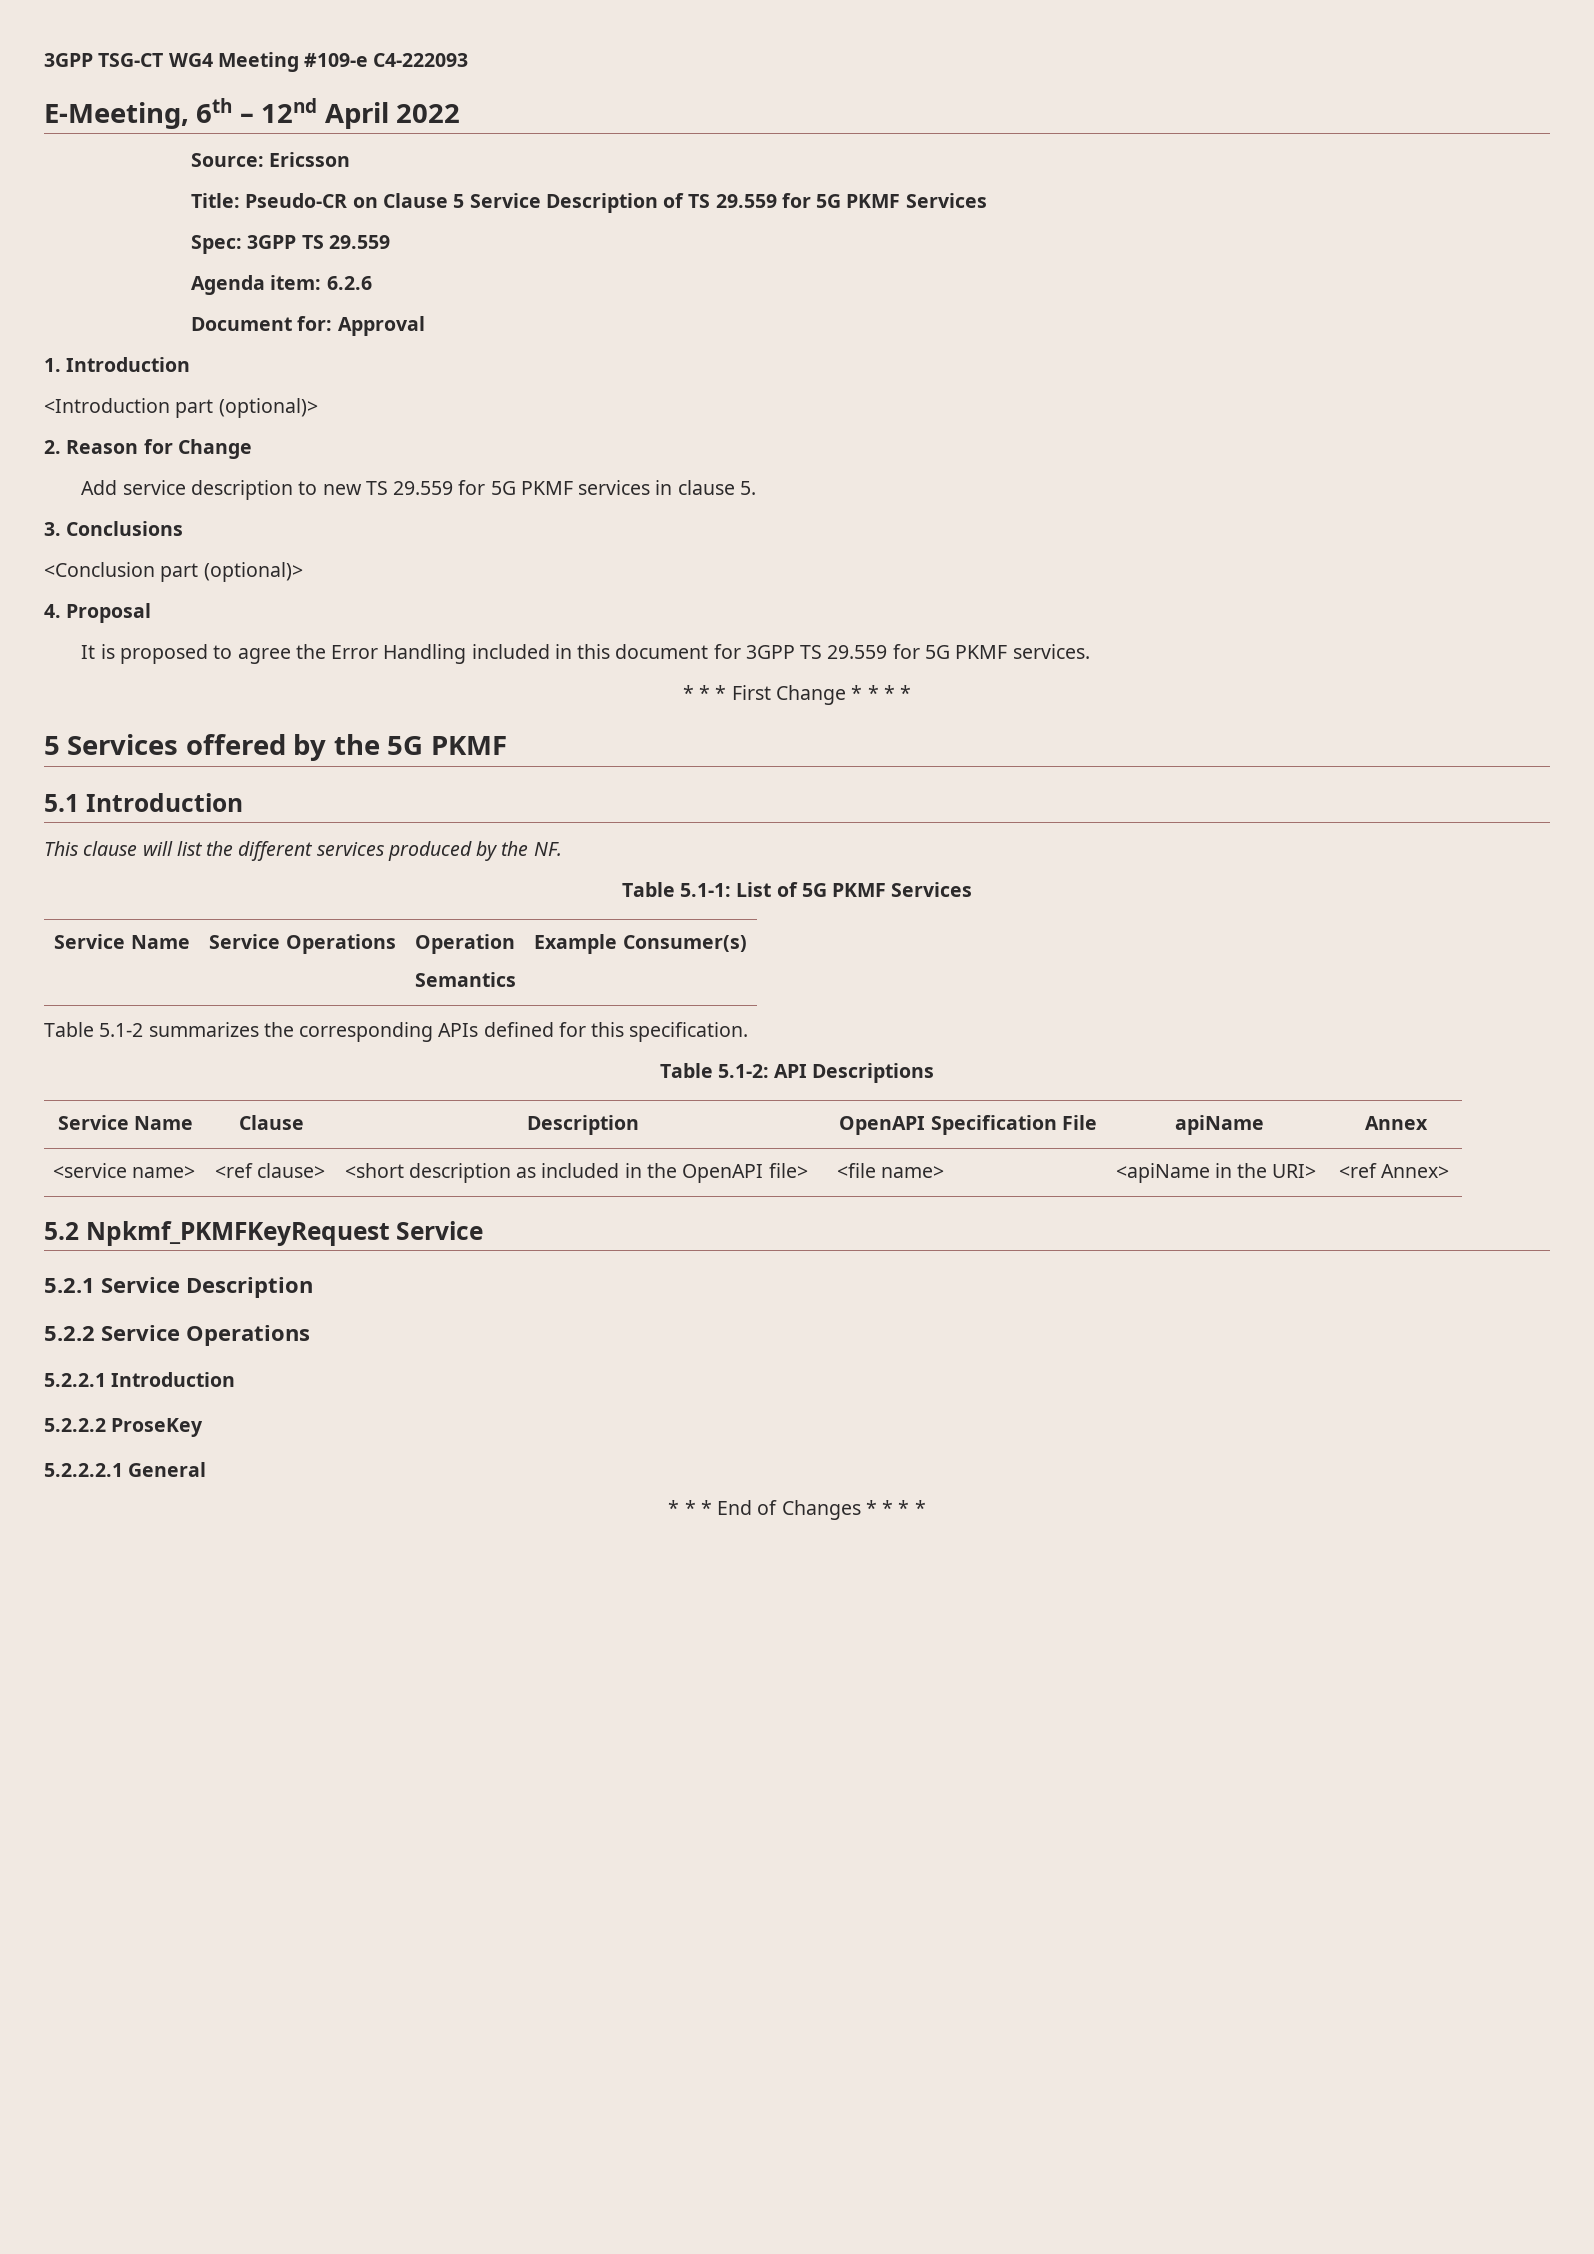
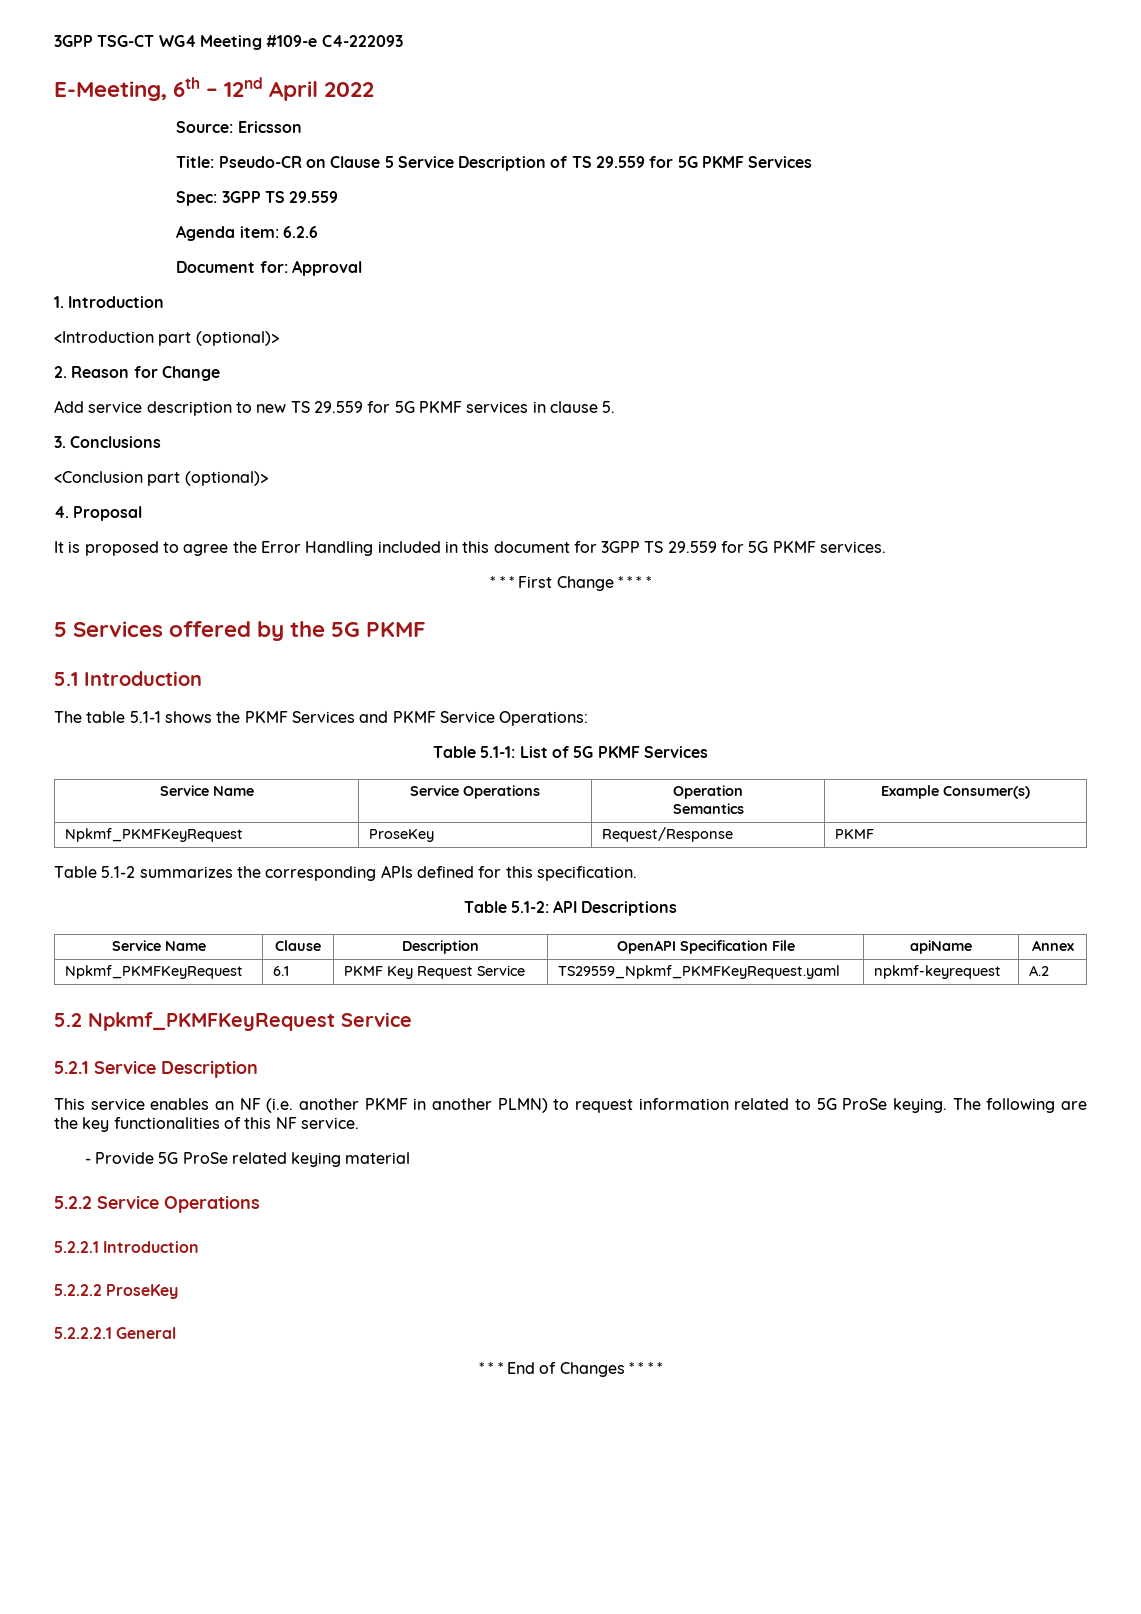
[44,841,562,861] This clause will list the different services produced by the NF. -> [54,711,589,726] The table 5.1-1 shows the PKMF Services and PKMF Service Operations:
(747, 943) none -> [64,828,243,842] [368,829,434,842] [601,827,733,842] [834,829,874,839] // Npkmf_PKMFKeyRequest | ProseKey | Request/Response | PKMF
[52,1163,195,1178] [214,1163,325,1178] [344,1163,808,1183] [836,1163,944,1178] [1115,1163,1317,1183] [1338,1163,1449,1178] <service name> | <ref clause> | <short description as included in the OpenAPI file> | <file name> | <apiName in the URI> | <ref Annex> -> [64,965,243,979] [272,966,289,976] [343,965,525,979] [557,965,840,979] [873,965,1001,979] [1028,965,1049,976] Npkmf_PKMFKeyRequest | 6.1 | PKMF Key Request Service | TS29559_Npkmf_PKMFKeyRequest.yaml | npkmf-keyrequest | A.2
(313, 1287) none -> [54,1098,1087,1113] [54,1117,359,1132] [84,1152,411,1167] // This service enables an NF (i.e. another PKMF in another PLMN) to request information related to 5G ProSe keying. The following are the key functionalities of this NF service. // - Provide 5G ProSe related keying material

